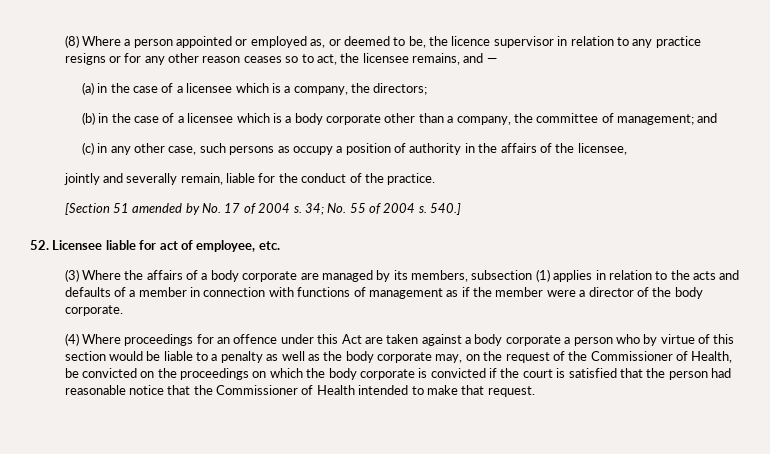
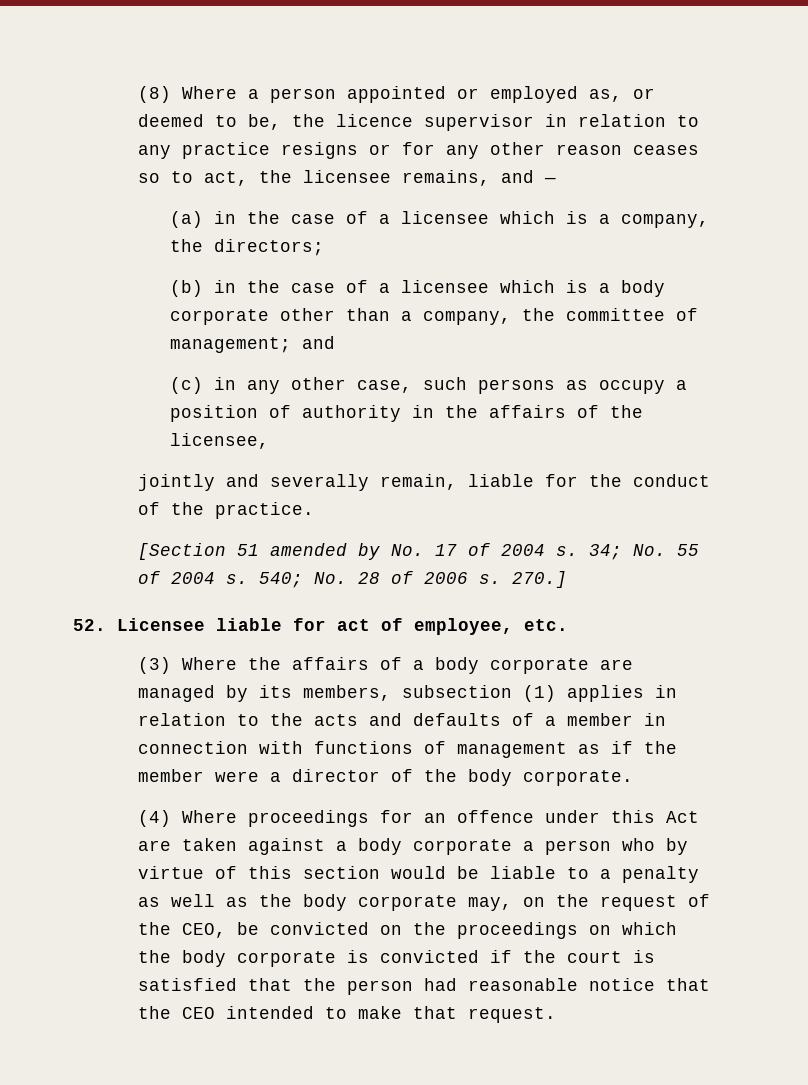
[430,203,462,215] 540.] -> [258,571,567,588] 540; No. 28 of 2006 s. 270.]
[590,351,733,363] Commissioner of Health, -> [181,923,226,938] CEO,
[216,385,355,395] Commissioner of Health -> [181,1007,215,1019] CEO

